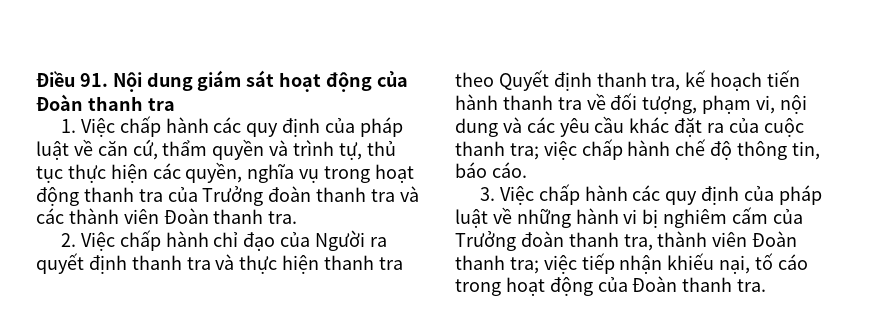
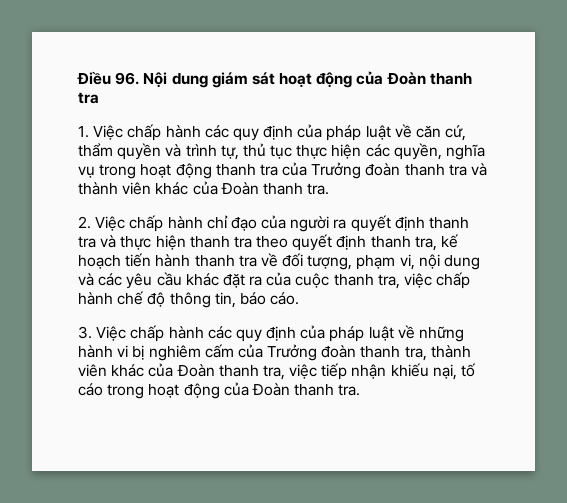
[79,73,108,87] 91. -> [115,72,140,85] 96.
[36,208,159,224] các thành viên -> [78,181,218,195] thành viên khác của
[315,230,366,251] Người -> [290,216,330,232] người
[498,70,549,91] Quyết -> [292,234,333,251] quyết
[509,143,539,160] tra; -> [377,274,400,289] tra,
[752,231,798,247] [455,255,539,274] Đoàn thanh tra; -> [111,363,285,380] khác của Đoàn thanh tra,

